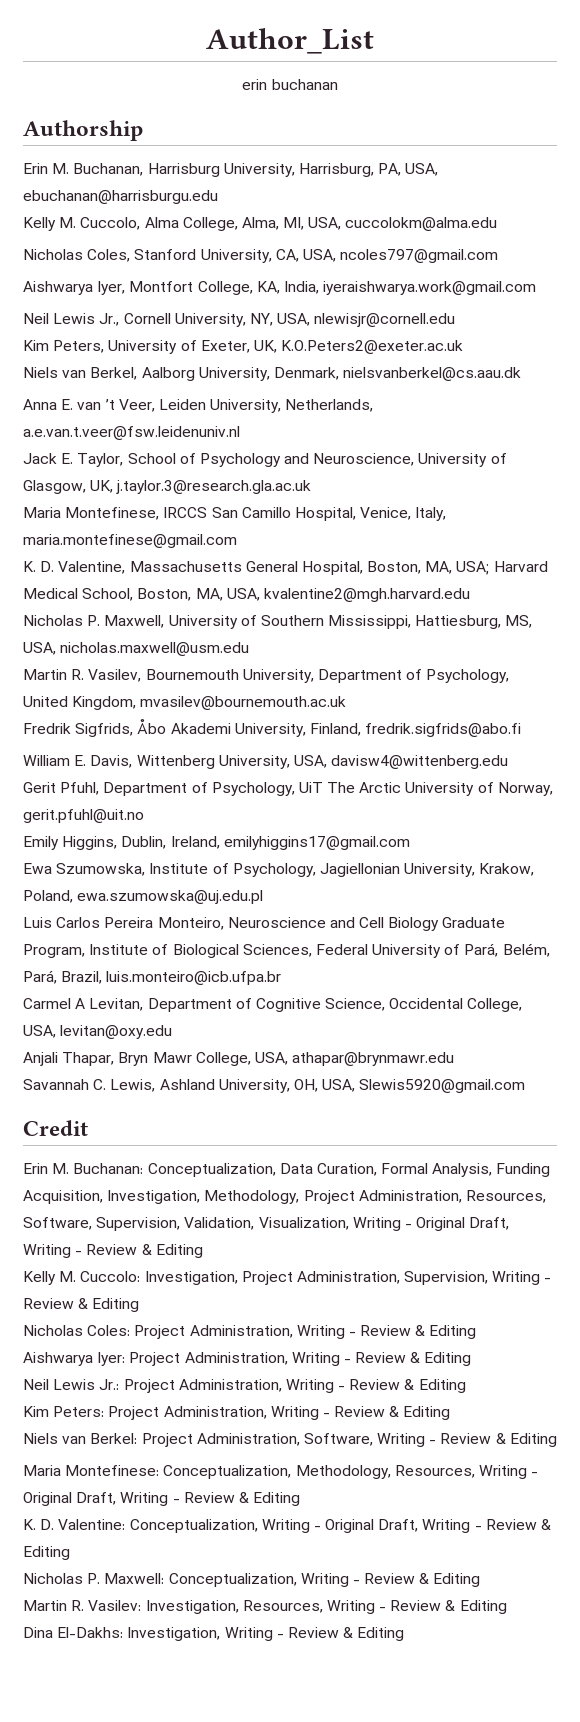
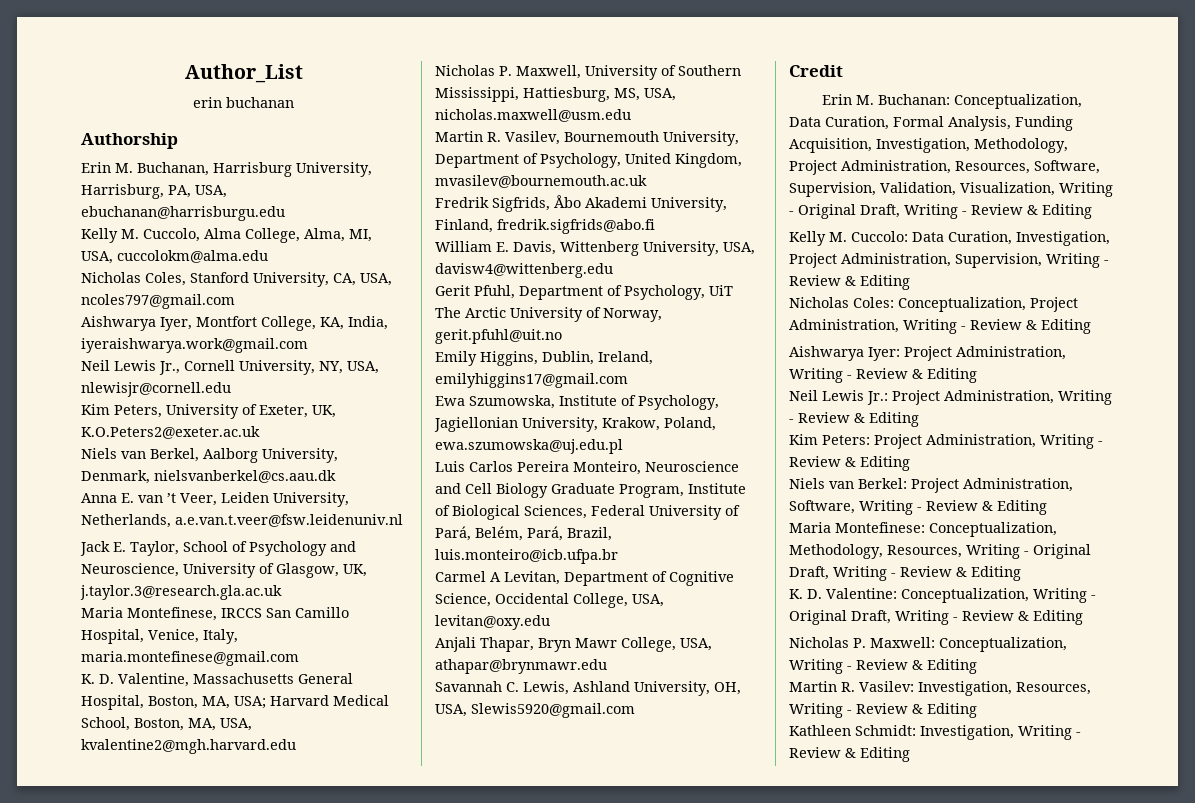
(141, 1276) none -> [912,231,1012,245] Data Curation,
(131, 1330) none -> [898,297,1026,312] Conceptualization,
[23,1627,124,1638] Dina El-Dakhs: -> [789,725,916,736] Kathleen Schmidt:

